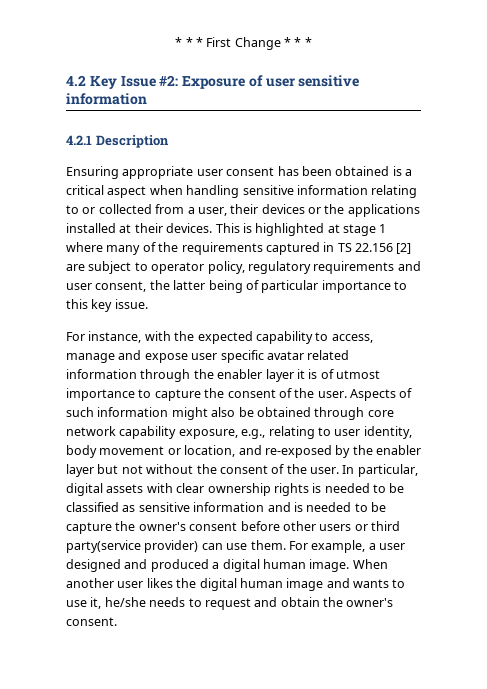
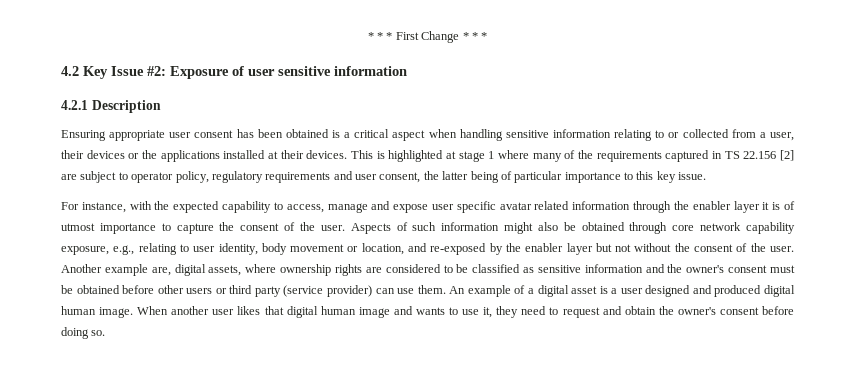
[342,464,418,477] [66,483,370,496] In particular, digital assets with clear ownership rights is needed -> [61,264,441,276] Another example are, digital assets, where ownership rights are considered
[293,502,386,512] [66,521,238,534] is needed to be capture the owner's consent -> [667,264,796,273] [61,285,120,294] the owner's consent must be obtained
[66,540,141,553] party(service -> [254,285,324,297] party (service
[288,540,366,553] For example, -> [449,285,608,297] An example of a digital asset is
[212,562,220,569] a -> (762, 291) none
[176,578,197,588] the -> [264,306,284,315] that
[104,597,186,607] he/she needs -> [496,306,547,318] they need
[66,617,117,626] consent. -> [719,306,794,315] [61,327,106,339] consent before doing so.

